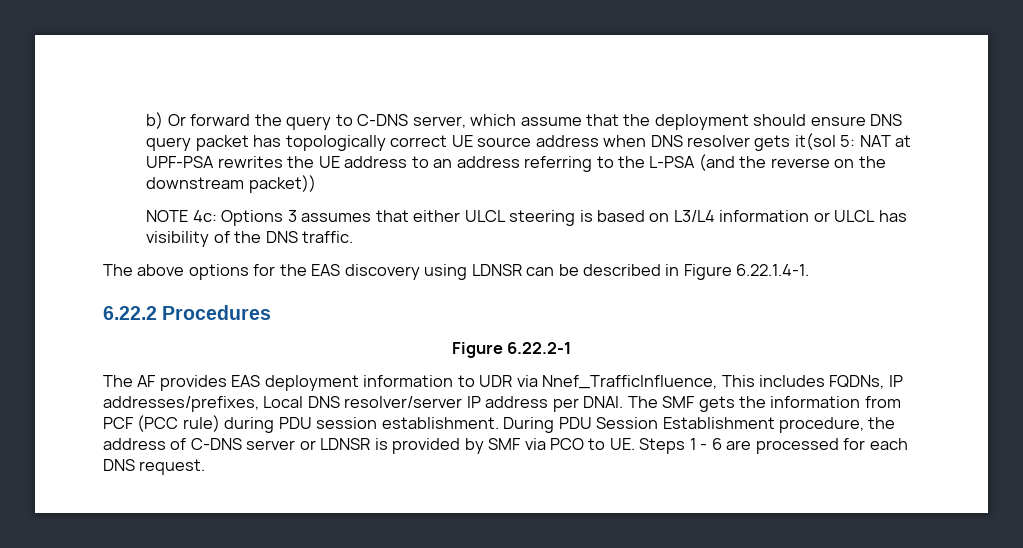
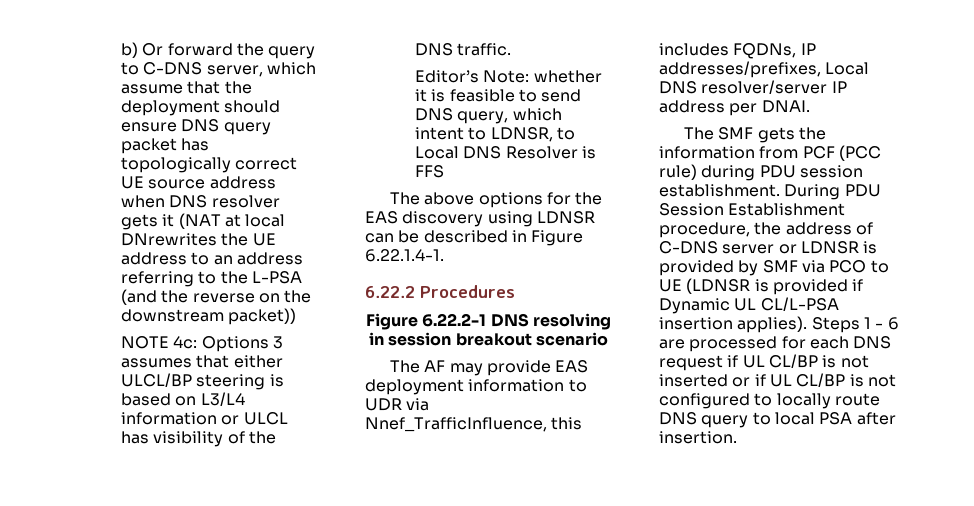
[794,133,912,150] [146,156,283,168] it(sol 5: NAT at UPF-PSA rewrites -> [162,213,286,229] [120,233,217,246] it (NAT at local DNrewrites
[464,210,506,222] ULCL -> [120,373,192,387] ULCL/BP
(354, 237) none -> [414,70,602,83] [414,89,582,102] [414,108,562,124] [414,127,575,142] [414,146,596,159] [414,165,444,178] // Editor’s Note: whether it is feasible to send DNS query, which intent to LDNSR, to Local DNS Resolver is FFS
(572, 348) none -> [490,313,611,330] [369,332,608,346] DNS resolving in session breakout scenario
[159,375,227,391] provides -> [449,360,552,376] may provide
[721,375,755,387] This -> [551,417,583,430] this
(624, 402) none -> (810, 106) //
[609,438,635,450] UE. -> [659,278,864,295] [659,297,839,314] [659,316,808,333] UE (LDNSR is provided if Dynamic UL CL/L-PSA insertion applies).
[139,459,206,475] request. -> [659,354,869,371] [659,373,896,387] [659,393,880,409] [659,412,896,428] [659,431,737,444] request if UL CL/BP is not inserted or if UL CL/BP is not configured to locally route DNS query to local PSA after insertion.

